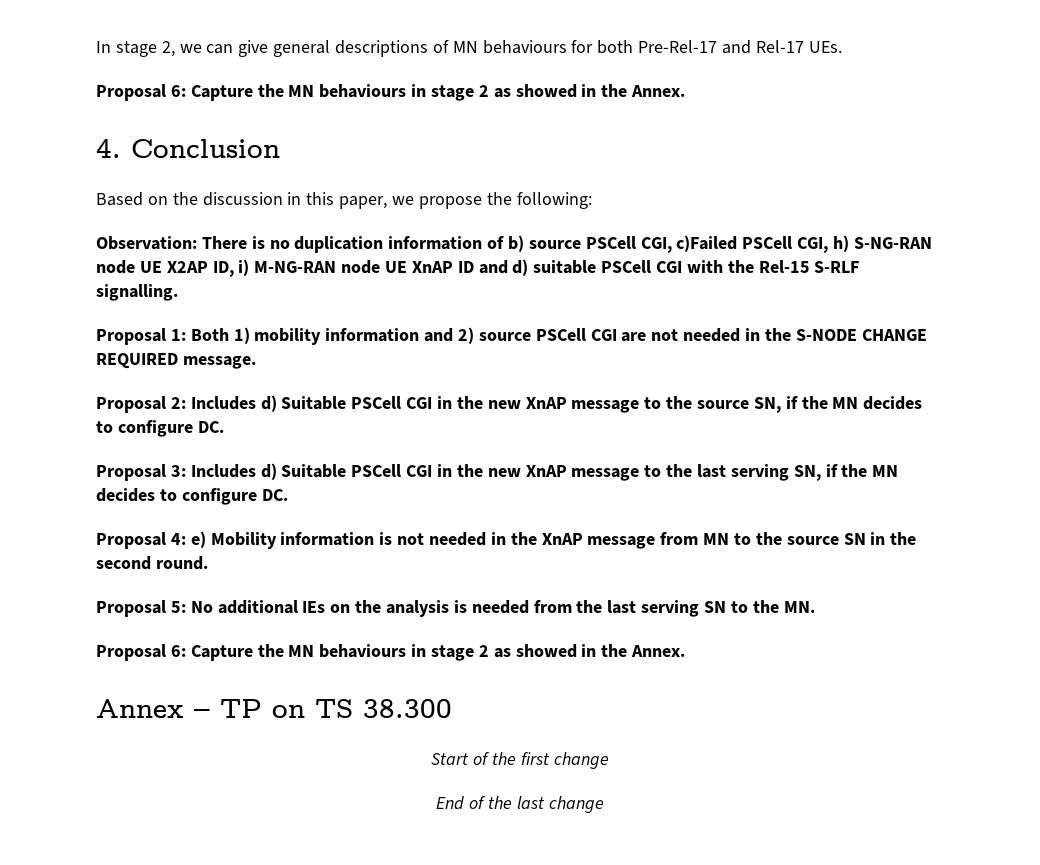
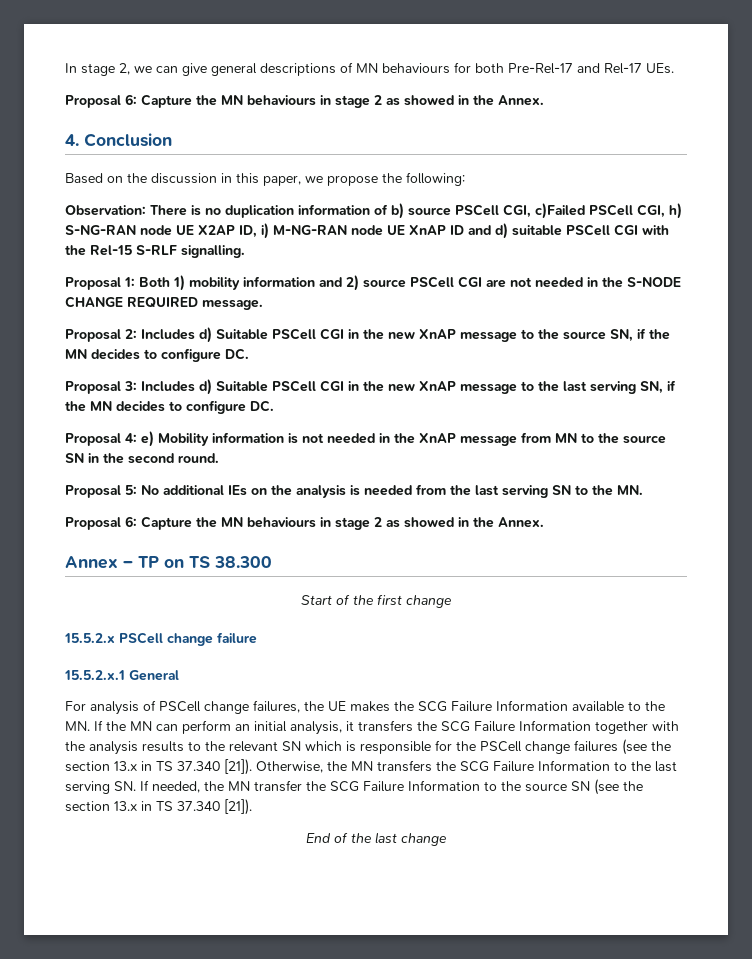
(609, 760) none -> [64,632,257,646] [64,670,179,681] [65,700,665,715] [65,720,679,735] [65,739,671,755] [65,759,677,775] [65,779,643,795] [65,799,252,815] // 15.5.2.x PSCell change failure // 15.5.2.x.1 General // For analysis of PSCell change failures, the UE makes the SCG Failure Information available to the MN. If the MN can perform an initial analysis, it transfers the SCG Failure Information together with the analysis results to the relevant SN which is responsible for the PSCell change failures (see the section 13.x in TS 37.340 [21]). Otherwise, the MN transfers the SCG Failure Information to the last serving SN. If needed, the MN transfer the SCG Failure Information to the source SN (see the section 13.x in TS 37.340 [21]).

